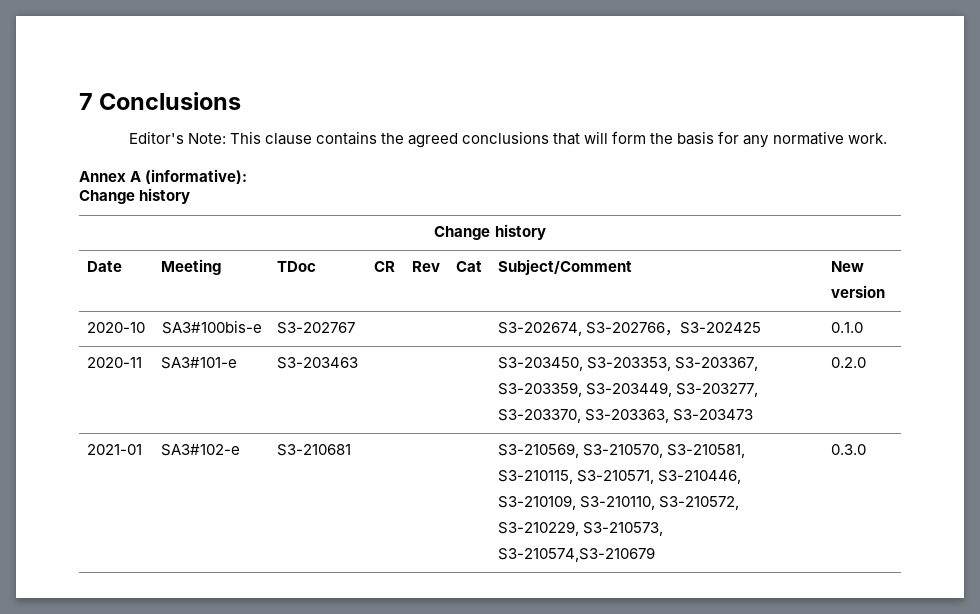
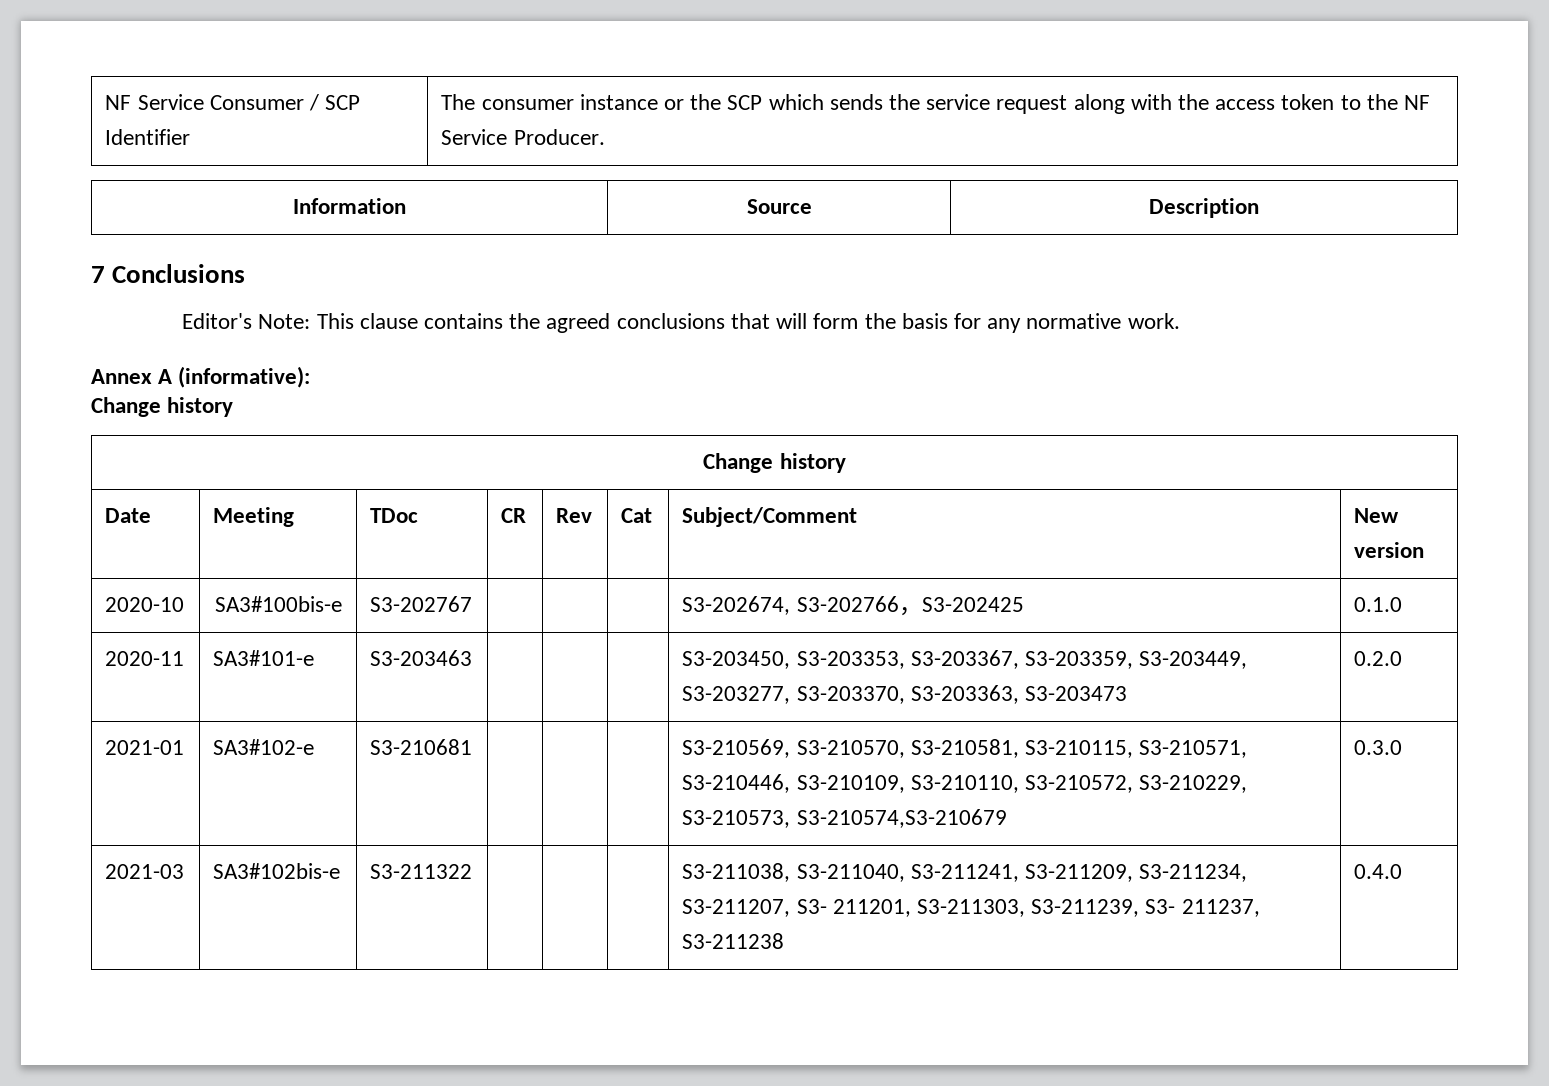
(79, 101) none -> [105,94,361,111] [105,129,191,145] [441,94,1431,114] [441,129,605,145] [293,198,406,214] [746,199,812,214] [1149,198,1259,218] NF Service Consumer / SCP Identifier | The consumer instance or the SCP which sends the service request along with the access token to the NF Service Producer. // Information | Source | Description //
(866, 449) none -> [105,864,185,879] [213,863,341,879] [370,864,473,879] [682,863,1248,882] [682,899,1260,917] [682,933,785,949] [1354,864,1403,879] // 2021-03 | SA3#102bis-e | S3-211322 | | | | S3-211038, S3-211040, S3-211241, S3-211209, S3-211234, S3-211207, S3- 211201, S3-211303, S3-211239, S3- 211237, S3-211238 | 0.4.0

